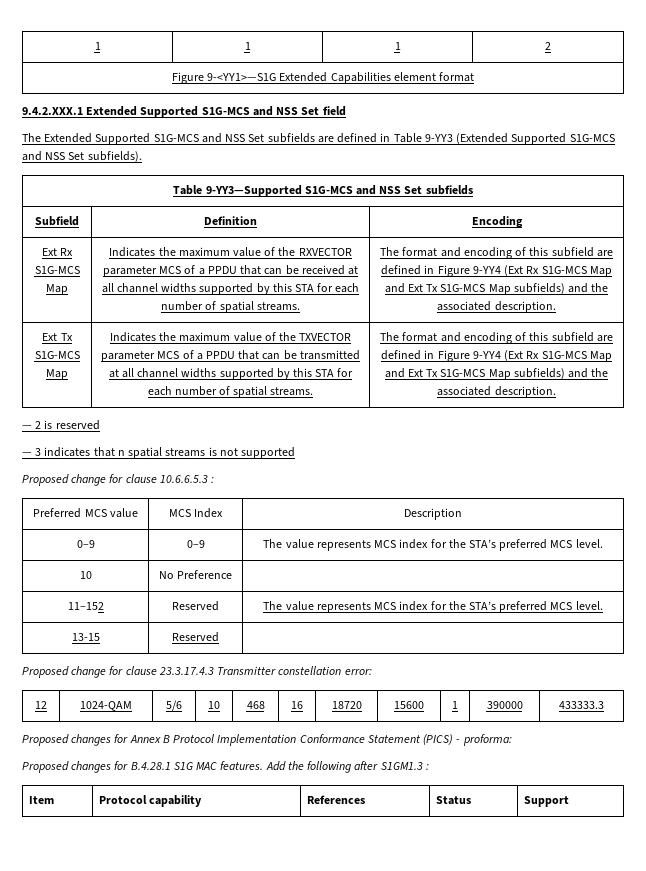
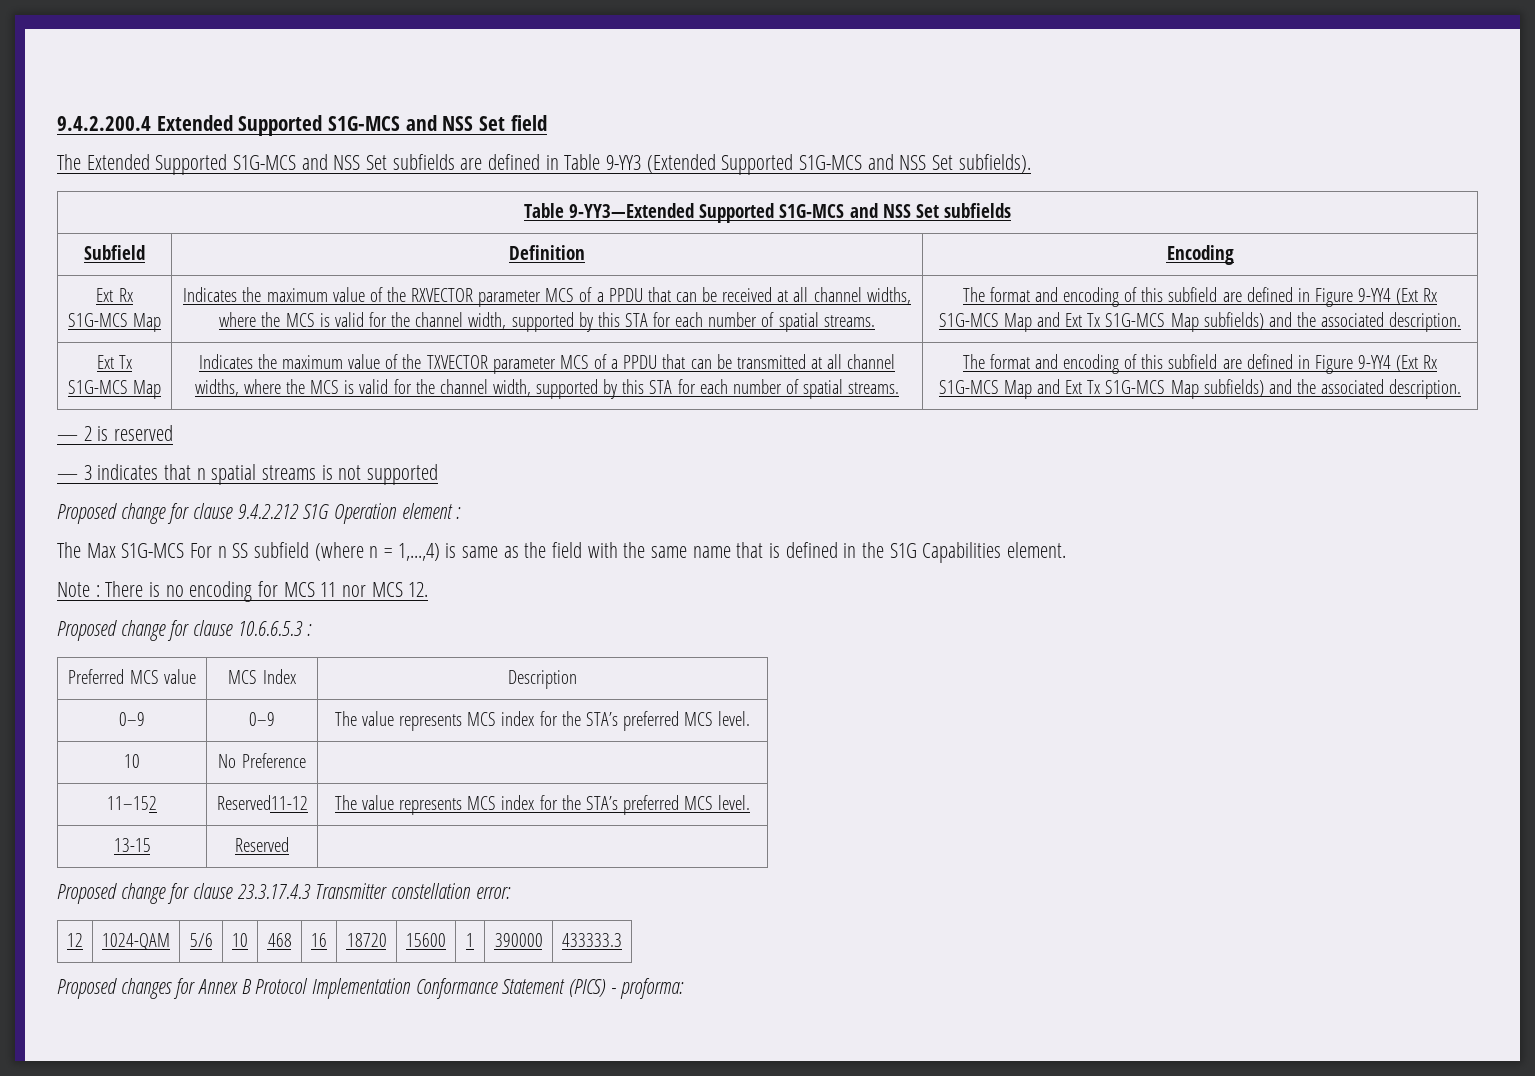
[94,42,101,50] [244,42,251,50] [394,42,401,50] [545,42,551,50] [171,72,475,84] [22,107,83,115] 1 | 1 | 1 | 2 // Figure 9-<YY1>—S1G Extended Capabilities element format // 9.4.2.XXX.1 -> [57,116,151,131] 9.4.2.200.4
[205,185,302,197] 9-YY3—Supported -> [569,203,775,223] 9-YY3—Extended Supported
[161,283,197,293] widths -> [866,287,911,304] [219,312,507,329] widths, where the MCS is valid for the channel width,
[181,368,217,378] widths -> [194,379,531,396] widths, where the MCS is valid for the channel width,
(296, 453) none -> [57,503,462,524] [57,542,1067,563] [57,581,429,602] // Proposed change for clause 9.4.2.212 S1G Operation element : // The Max S1G-MCS For n SS subfield (where n = 1,...,4) is same as the field with the same name that is defined in the S1G Capabilities element. // Note : There is no encoding for MCS 11 nor MCS 12.
[172,601,219,611] Reserved -> [216,795,308,810] Reserved11-12
[22,761,429,773] [29,796,55,804] [99,795,203,807] [307,795,366,804] [436,796,472,805] [524,796,570,807] // Proposed changes for B.4.28.1 S1G MAC features. Add the following after S1GM1.3 : // Item | Protocol capability | References | Status | Support -> (685, 988) none

